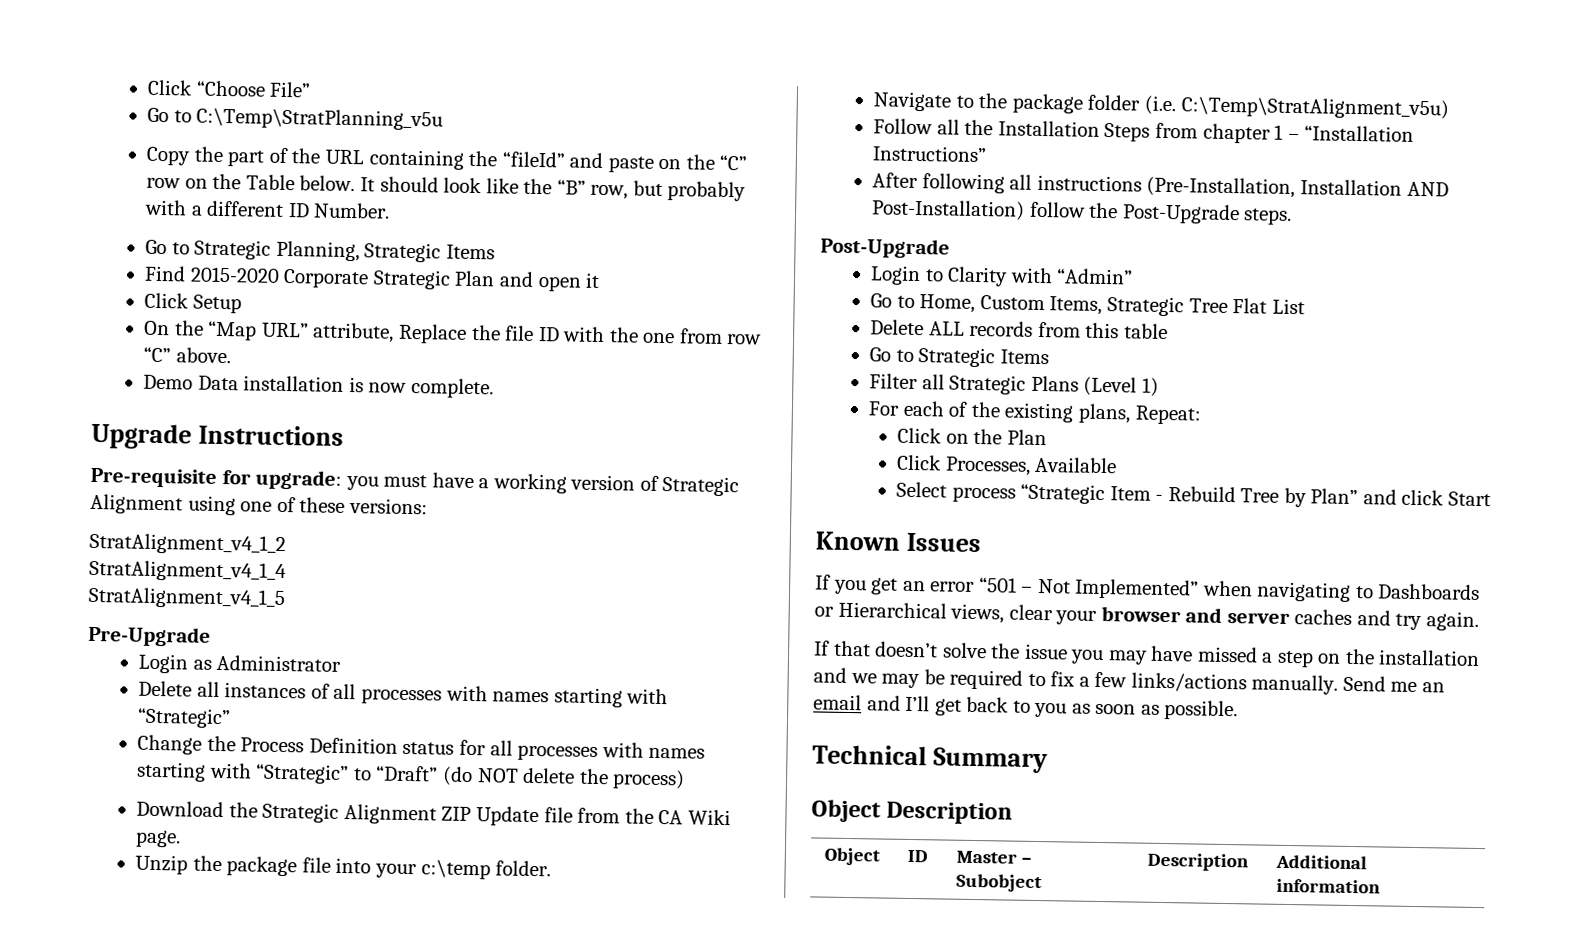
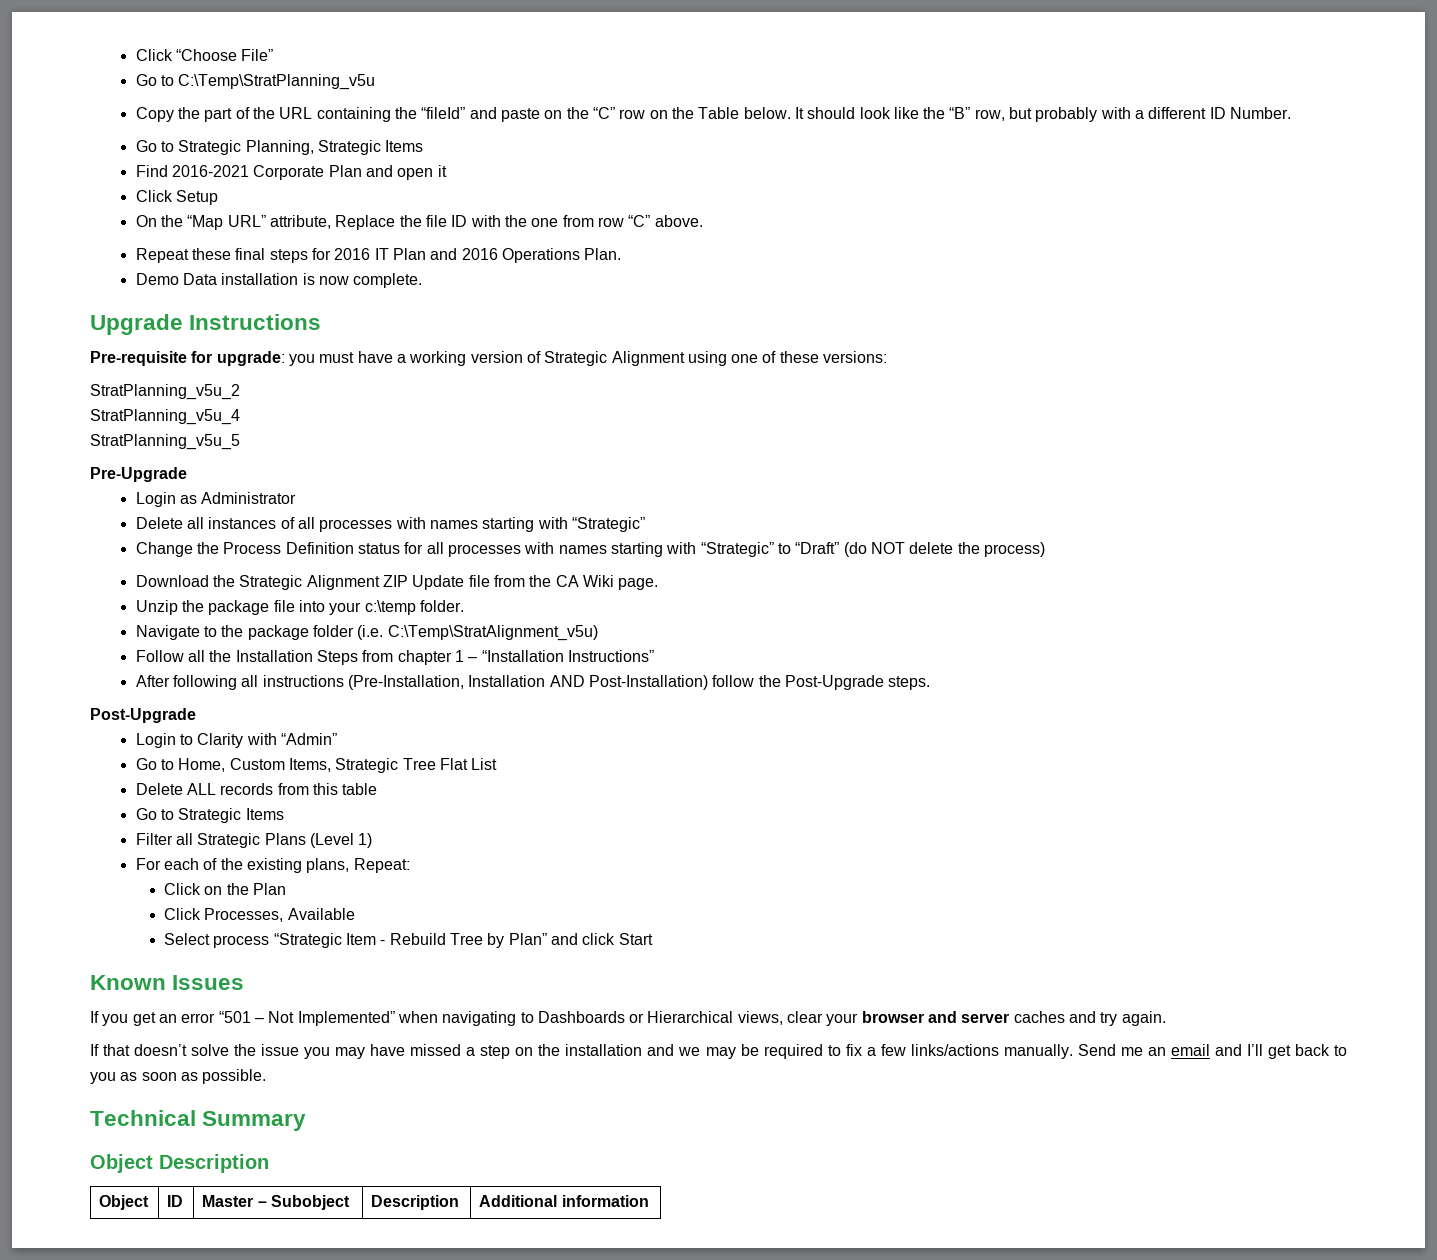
[189,266,451,290] 2015-2020 Corporate Strategic -> [172,165,325,180] 2016-2021 Corporate
(231, 355) none -> [135,248,622,263] // Repeat these final steps for 2016 IT Plan and 2016 Operations Plan.
[89,532,286,556] [89,559,287,583] [88,586,285,610] StratAlignment_v4_1_2 // StratAlignment_v4_1_4 // StratAlignment_v4_1_5 -> [90,384,240,400] [90,409,240,425] [90,434,240,450] StratPlanning_v5u_2 // StratPlanning_v5u_4 // StratPlanning_v5u_5

